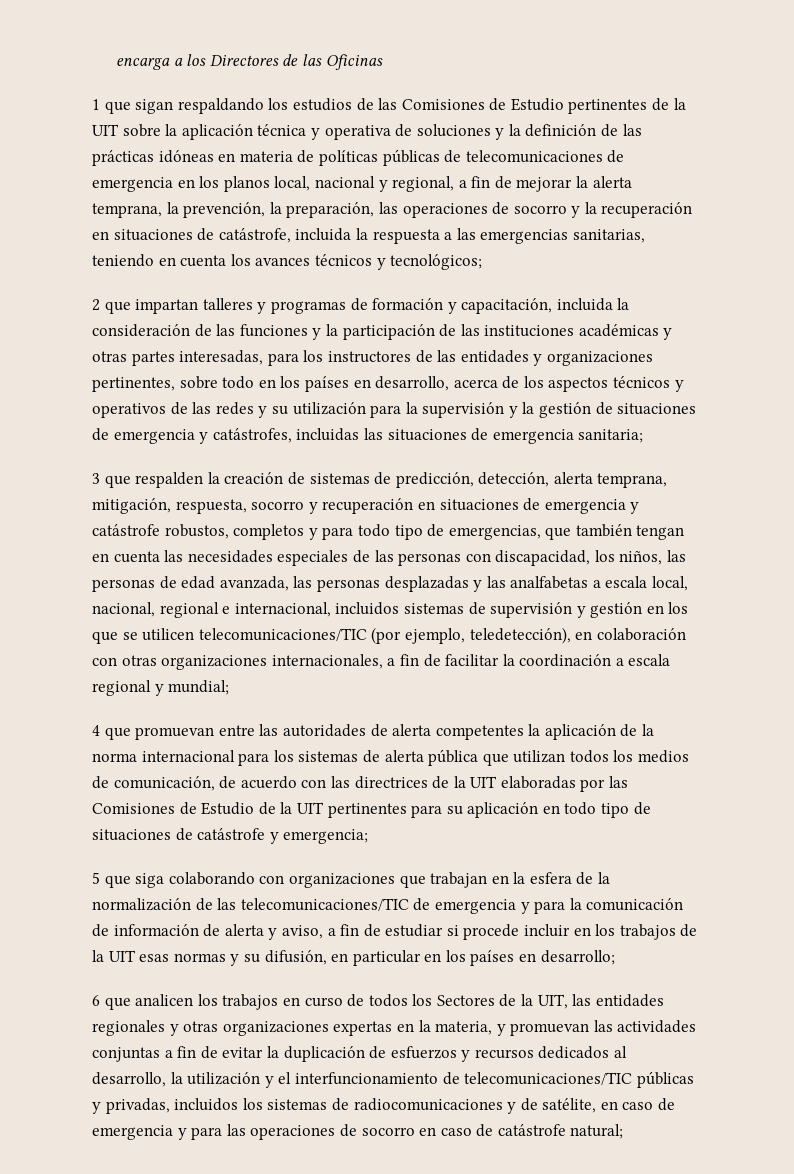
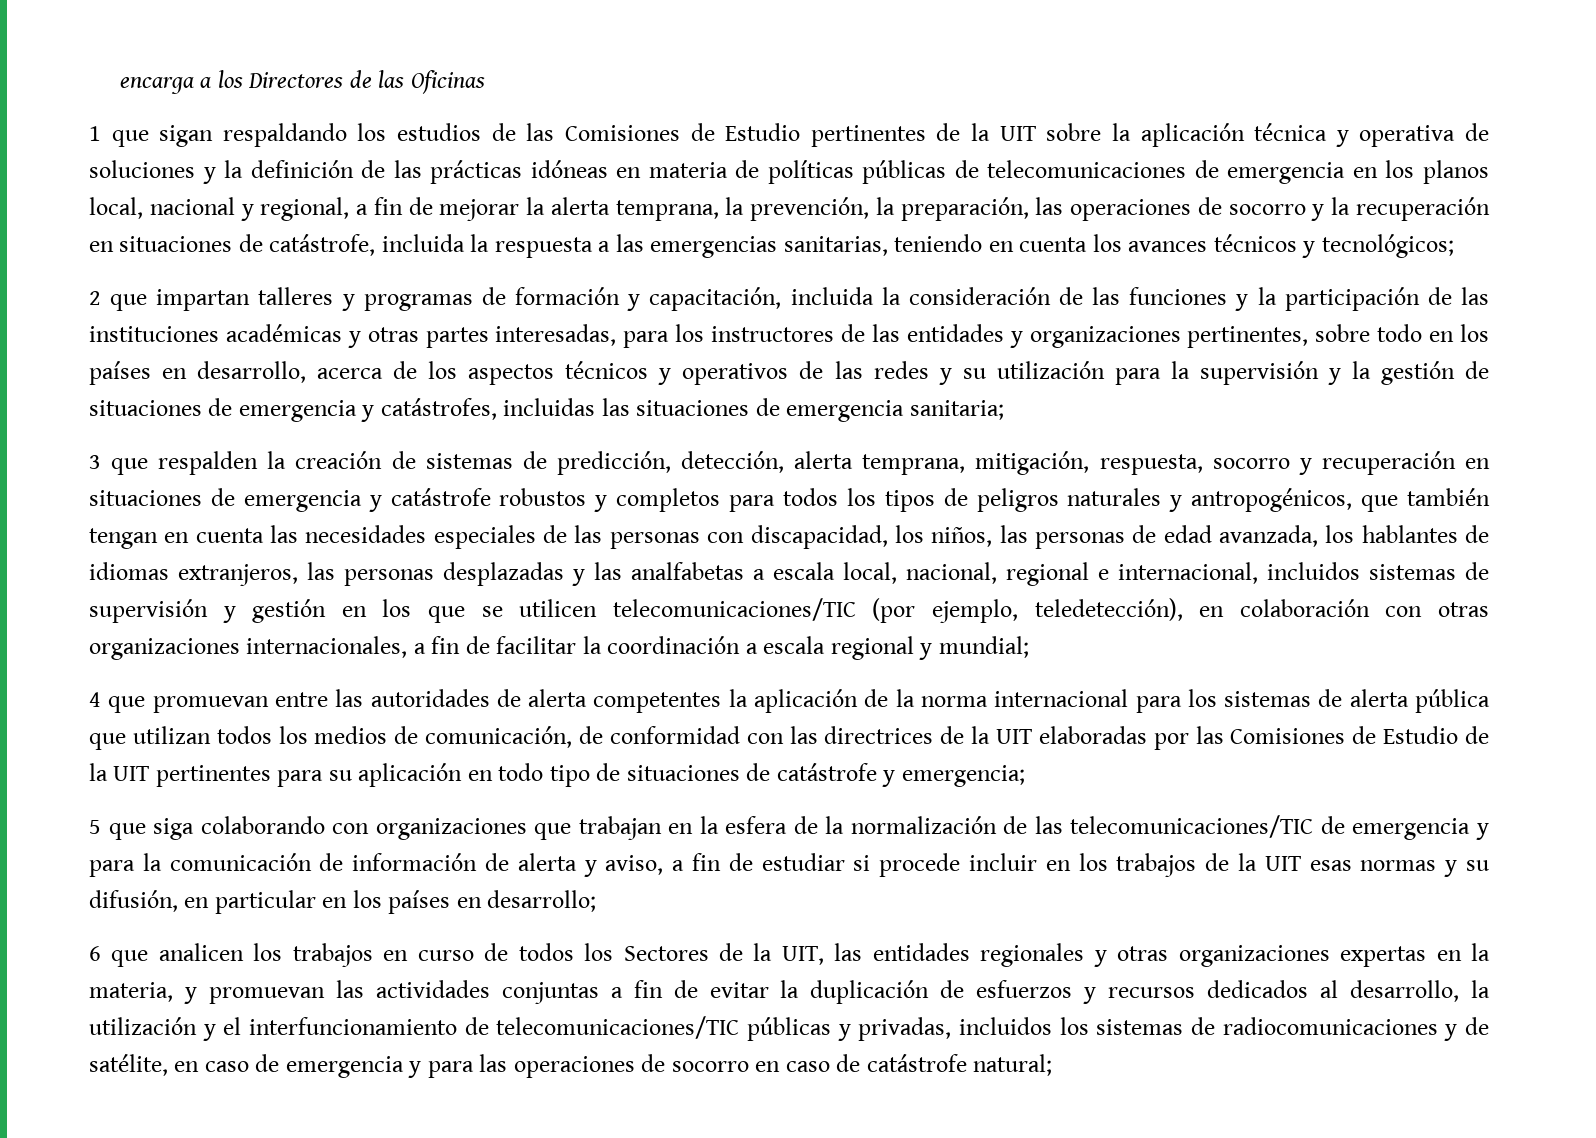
[164,524,541,540] robustos, completos y para todo tipo de emergencias, -> [499,488,1353,512] robustos y completos para todos los tipos de peligros naturales y antropogénicos,
(289, 583) none -> [1325,525,1489,543] [89,562,298,586] los hablantes de idiomas extranjeros,
[240,776,297,789] acuerdo -> [609,726,740,744] conformidad

